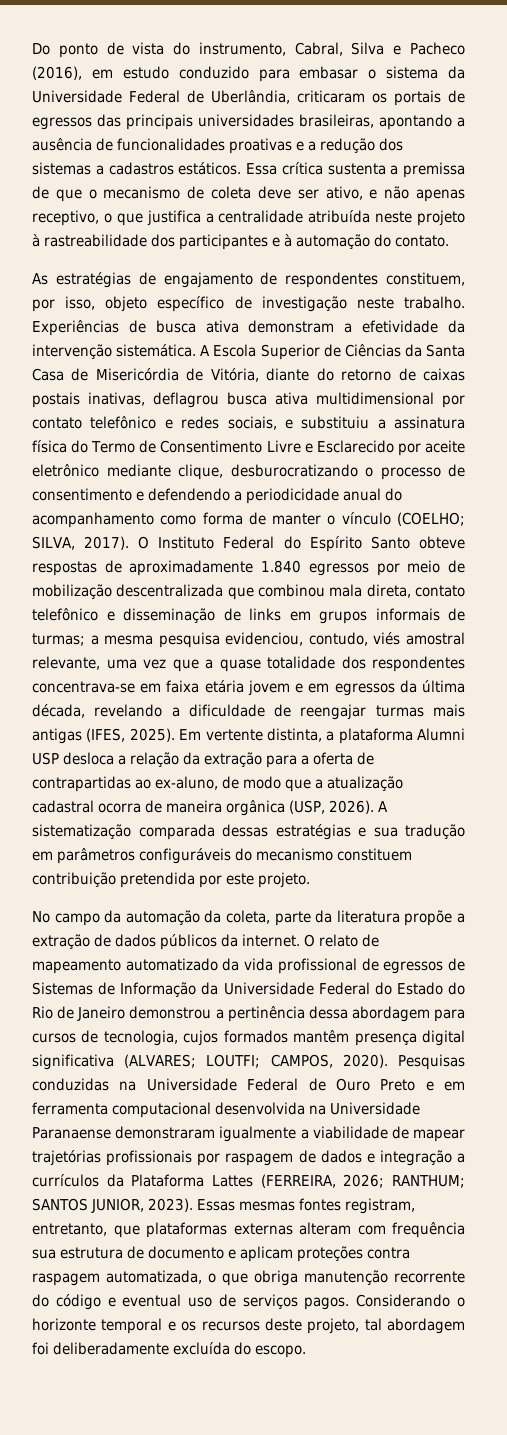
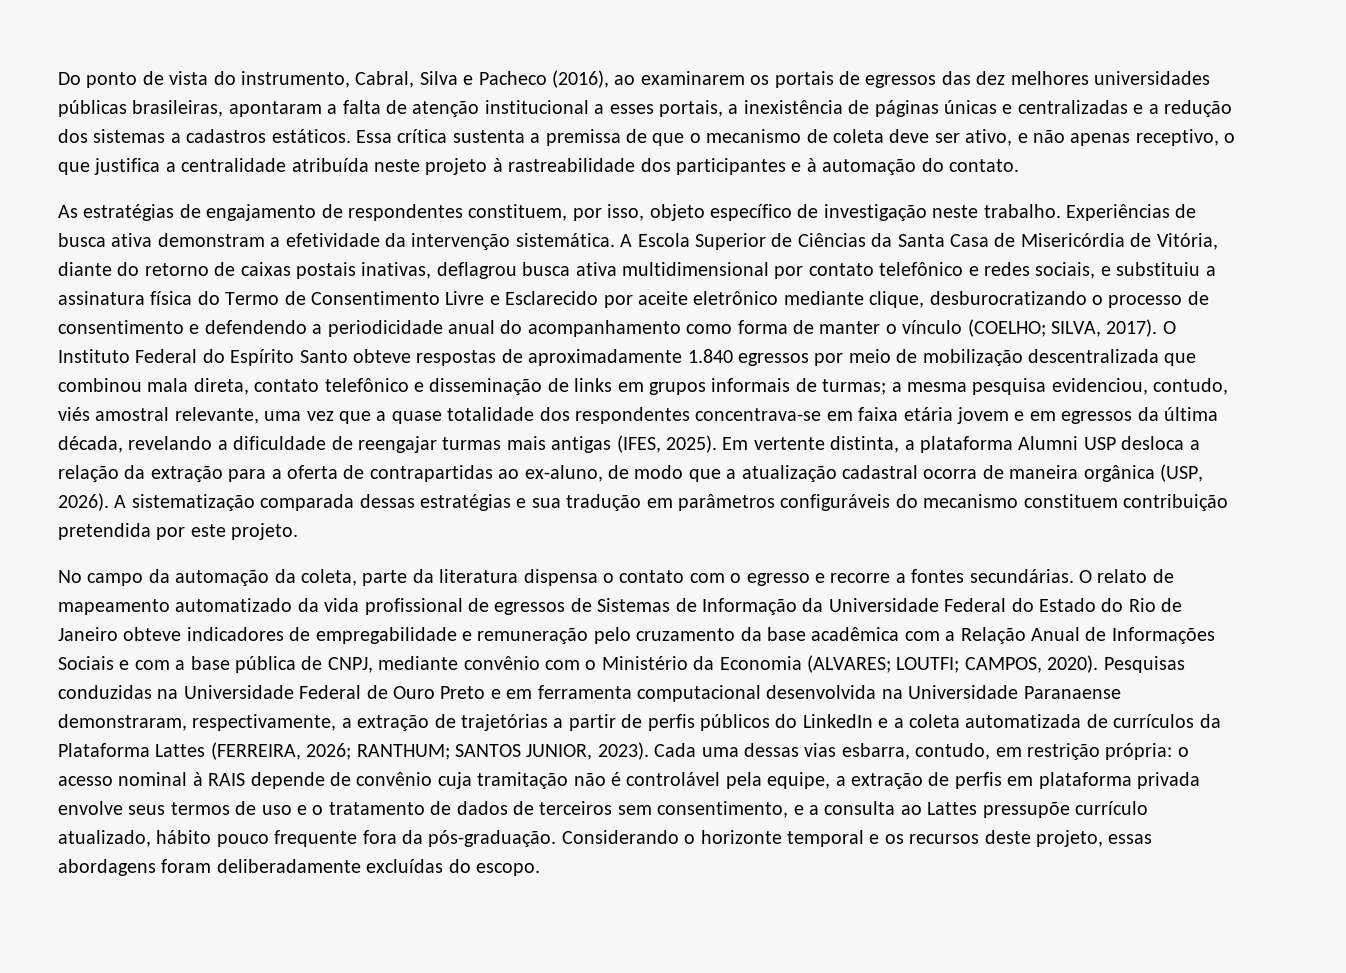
[91,66,465,82] [32,90,365,104] em estudo conduzido para embasar o sistema da Universidade Federal de Uberlândia, criticaram -> [614,71,745,85] ao examinarem
[126,114,465,130] [32,138,293,154] principais universidades brasileiras, apontando a ausência de funcionalidades proativas -> [976,71,1210,85] [58,100,1128,117] dez melhores universidades públicas brasileiras, apontaram a falta de atenção institucional a esses portais, a inexistência de páginas únicas e centralizadas
[404,910,466,926] [32,934,301,950] propõe a extração de dados públicos da internet. -> [523,569,1074,586] dispensa o contato com o egresso e recorre a fontes secundárias.
[129,1006,465,1022] [32,1030,466,1046] [32,1054,114,1070] demonstrou a pertinência dessa abordagem para cursos de tecnologia, cujos formados mantêm presença digital significativa -> [123,627,1215,644] [58,656,802,673] obteve indicadores de empregabilidade e remuneração pelo cruzamento da base acadêmica com a Relação Anual de Informações Sociais e com a base pública de CNPJ, mediante convênio com o Ministério da Economia
[115,1126,466,1142] [32,1150,465,1166] demonstraram igualmente a viabilidade de mapear trajetórias profissionais por raspagem de dados e integração a -> [58,714,1108,731] demonstraram, respectivamente, a extração de trajetórias a partir de perfis públicos do LinkedIn e a coleta automatizada de
[197,1198,416,1214] [32,1222,465,1238] [32,1246,411,1262] [32,1270,465,1286] [32,1294,350,1310] Essas mesmas fontes registram, entretanto, que plataformas externas alteram com frequência sua estrutura de documento e aplicam proteções contra raspagem automatizada, o que obriga manutenção recorrente do código e eventual uso de serviços pagos. -> [654,743,1189,760] [58,772,1200,789] [58,801,1148,818] [58,830,557,847] Cada uma dessas vias esbarra, contudo, em restrição própria: o acesso nominal à RAIS depende de convênio cuja tramitação não é controlável pela equipe, a extração de perfis em plataforma privada envolve seus termos de uso e o tratamento de dados de terceiros sem consentimento, e a consulta ao Lattes pressupõe currículo atualizado, hábito pouco frequente fora da pós-graduação.
[364,1318,465,1334] [32,1342,231,1355] tal abordagem foi deliberadamente excluída -> [1108,834,1153,844] [58,859,444,876] essas abordagens foram deliberadamente excluídas

